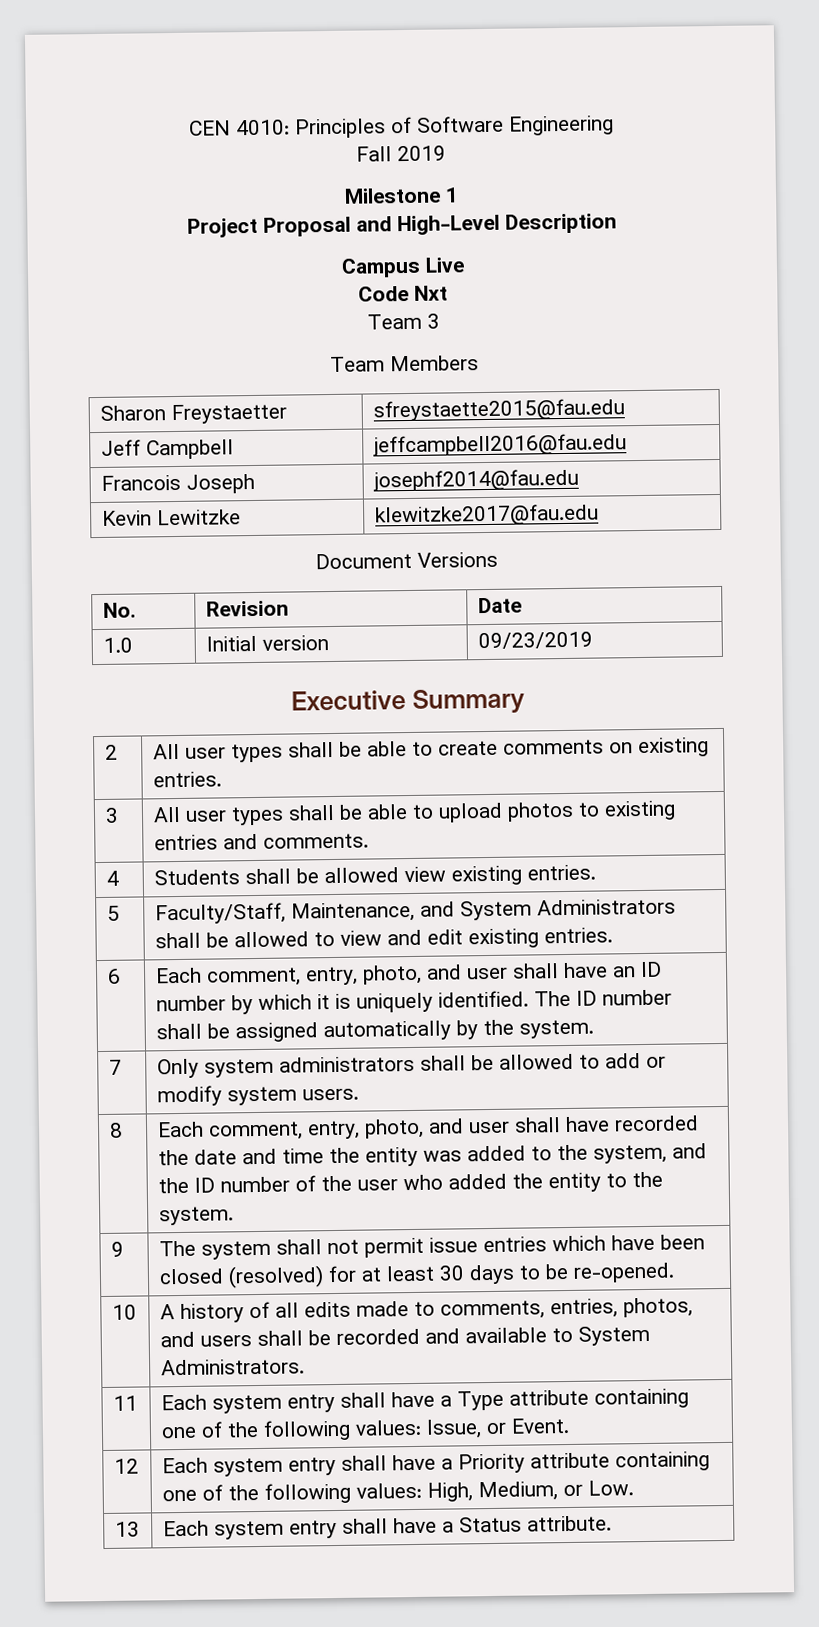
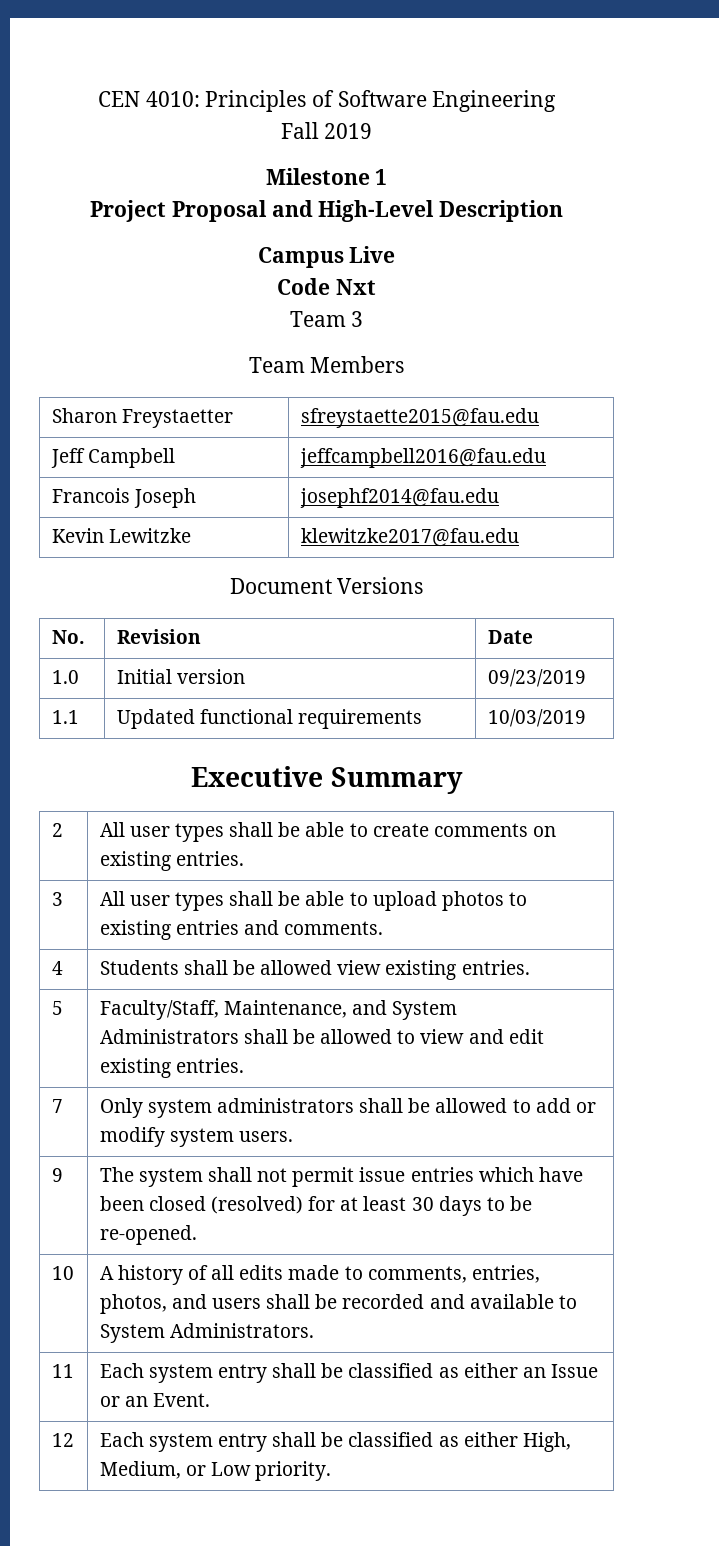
(593, 640) none -> [51,710,79,724] [116,709,423,729] [487,709,586,727] // 1.1 | Updated functional requirements | 10/03/2019
[106,968,121,984] [154,961,662,987] [155,989,672,1015] [155,1019,594,1043] // 6 | Each comment, entry, photo, and user shall have an ID number by which it is uniquely identified. The ID number shall be assigned automatically by the system. -> (244, 1065) none
[108,1122,123,1138] [156,1115,699,1141] [157,1143,707,1167] [157,1171,663,1194] [158,1206,234,1226] // 8 | Each comment, entry, photo, and user shall have recorded the date and time the entity was added to the system, and the ID number of the user who added the entity to the system. -> (294, 1136) none
[390,1388,689,1411] [160,1419,507,1441] have a Type attribute containing one of the following values: Issue, or -> [321,1363,599,1378] [99,1396,148,1407] be classified as either an Issue or an
[391,1451,710,1474] [161,1480,634,1504] [114,1521,140,1537] [162,1515,612,1540] have a Priority attribute containing one of the following values: High, Medium, or Low. // 13 | Each system entry shall have a Status attribute. -> [321,1432,571,1452] [99,1461,332,1481] be classified as either High, Medium, or Low priority.

